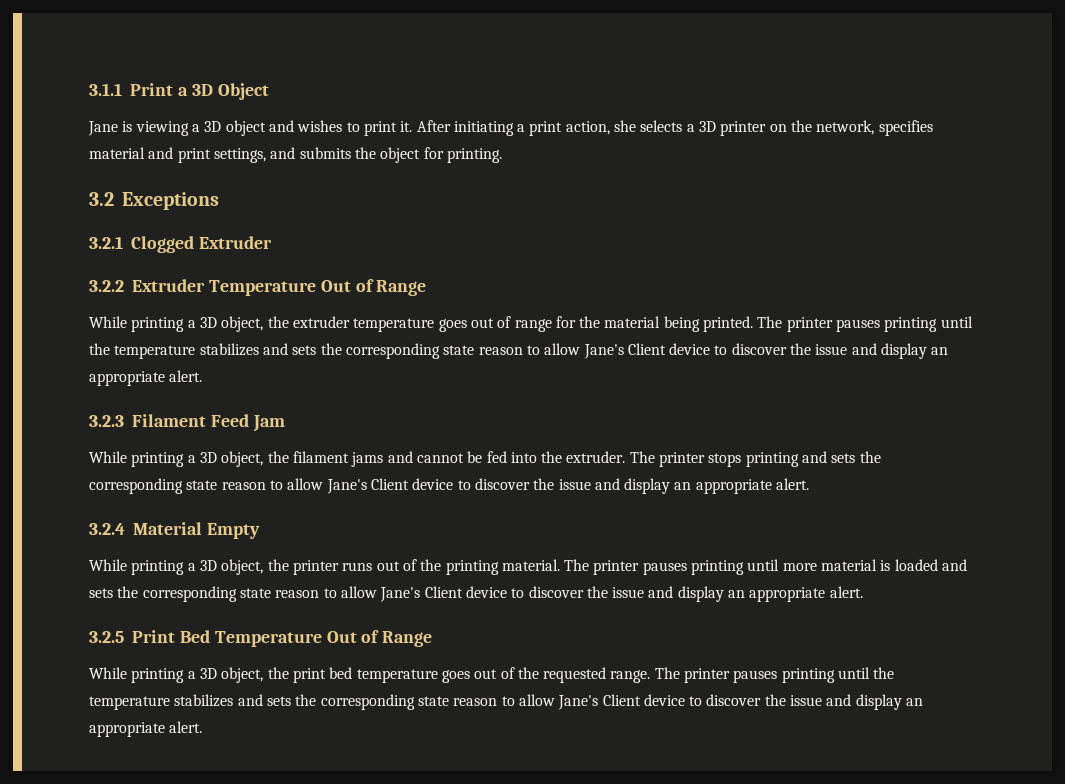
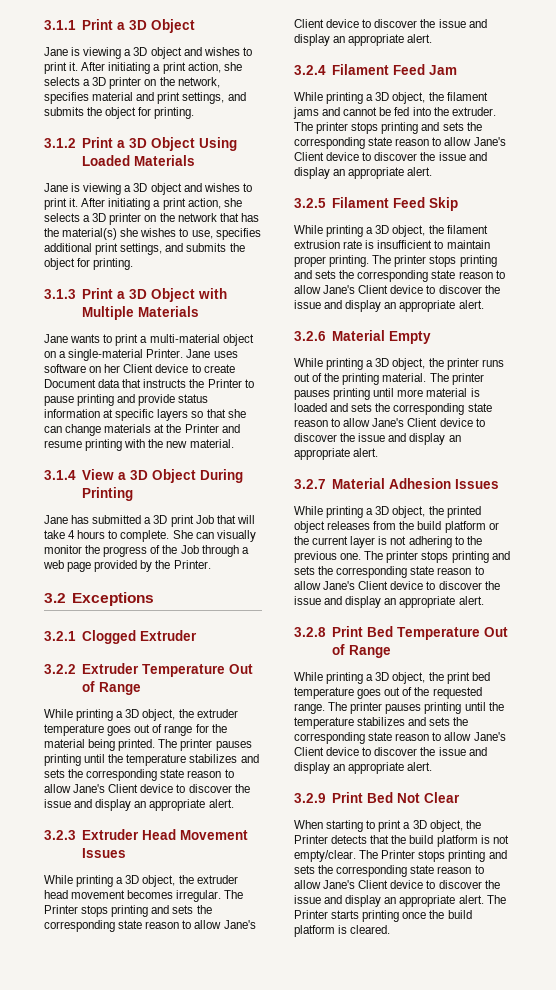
(502, 155) none -> [44,137,237,151] [81,155,195,166] [44,183,252,195] [44,198,242,210] [44,213,259,225] [44,228,261,240] [44,243,245,255] [44,258,134,270] [44,288,227,302] [81,306,199,320] [44,334,254,346] [44,349,238,361] [44,364,235,373] [44,379,254,388] [44,394,209,406] [44,409,246,421] [44,424,240,436] [44,439,234,451] [44,469,243,483] [81,487,133,501] [44,515,255,527] [44,530,256,542] [44,545,249,557] [43,560,211,572] // 3.1.2 Print a 3D Object Using Loaded Materials // Jane is viewing a 3D object and wishes to print it. After initiating a print action, she selects a 3D printer on the network that has the material(s) she wishes to use, specifies additional print settings, and submits the object for printing. // 3.1.3 Print a 3D Object with Multiple Materials // Jane wants to print a multi-material object on a single-material Printer. Jane uses software on her Client device to create Document data that instructs the Printer to pause printing and provide status information at specific layers so that she can change materials at the Printer and resume printing with the new material. // 3.1.4 View a 3D Object During Printing // Jane has submitted a 3D print Job that will take 4 hours to complete. She can visually monitor the progress of the Job through a web page provided by the Printer.
(124, 421) none -> [81,829,248,840] [81,848,126,858] [44,875,238,887] [44,890,244,902] [44,905,212,917] [44,920,256,932] [294,19,487,28] [294,34,433,46] [294,65,326,75] Extruder Head Movement Issues // While printing a 3D object, the extruder head movement becomes irregular. The Printer stops printing and sets the corresponding state reason to allow Jane's Client device to discover the issue and display an appropriate alert. // 3.2.4
[89,523,125,535] 3.2.4 -> [294,197,458,211] [294,225,488,237] [294,240,490,249] [294,255,497,267] [294,270,505,282] [294,285,500,294] [294,300,484,312] [294,331,326,341] 3.2.5 Filament Feed Skip // While printing a 3D object, the filament extrusion rate is insufficient to maintain proper printing. The printer stops printing and sets the corresponding state reason to allow Jane's Client device to discover the issue and display an appropriate alert. // 3.2.6
[89,631,124,643] 3.2.5 -> [294,478,499,489] [294,506,481,518] [294,521,499,533] [294,536,482,548] [294,551,510,563] [294,566,484,578] [294,581,500,590] [294,596,484,608] [294,627,326,637] 3.2.7 Material Adhesion Issues // While printing a 3D object, the printed object releases from the build platform or the current layer is not adhering to the previous one. The printer stops printing and sets the corresponding state reason to allow Jane's Client device to discover the issue and display an appropriate alert. // 3.2.8
(203, 727) none -> [294,792,460,803] [294,820,481,832] [294,835,509,847] [294,850,507,862] [294,865,484,877] [294,880,500,889] [294,895,506,907] [294,910,472,922] [294,925,391,937] // 3.2.9 Print Bed Not Clear // When starting to print a 3D object, the Printer detects that the build platform is not empty/clear. The Printer stops printing and sets the corresponding state reason to allow Jane's Client device to discover the issue and display an appropriate alert. The Printer starts printing once the build platform is cleared.

